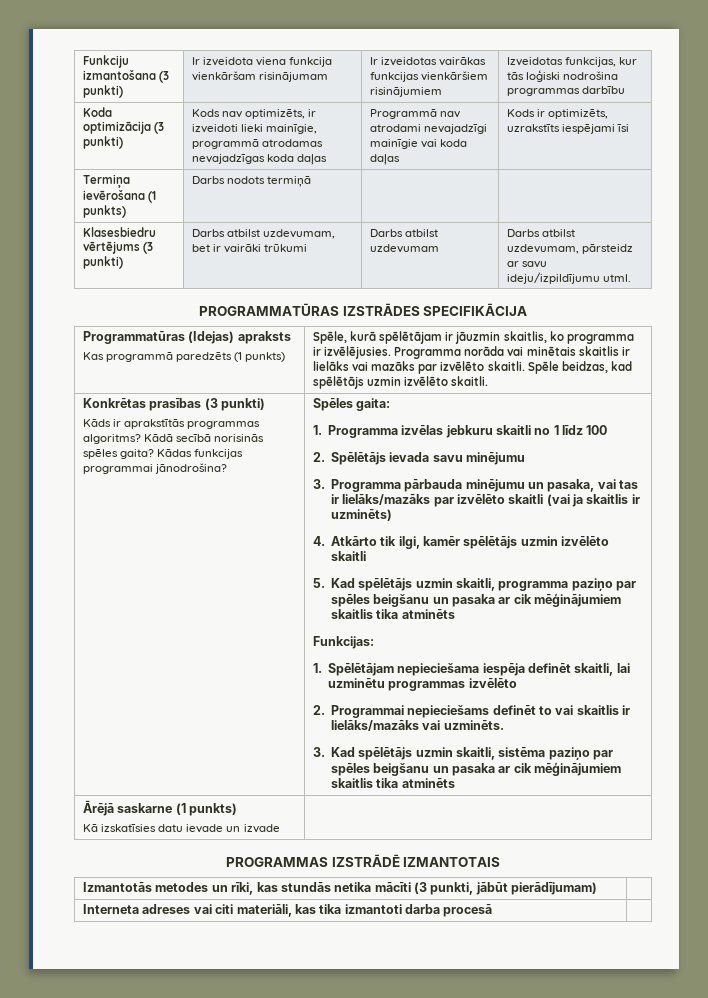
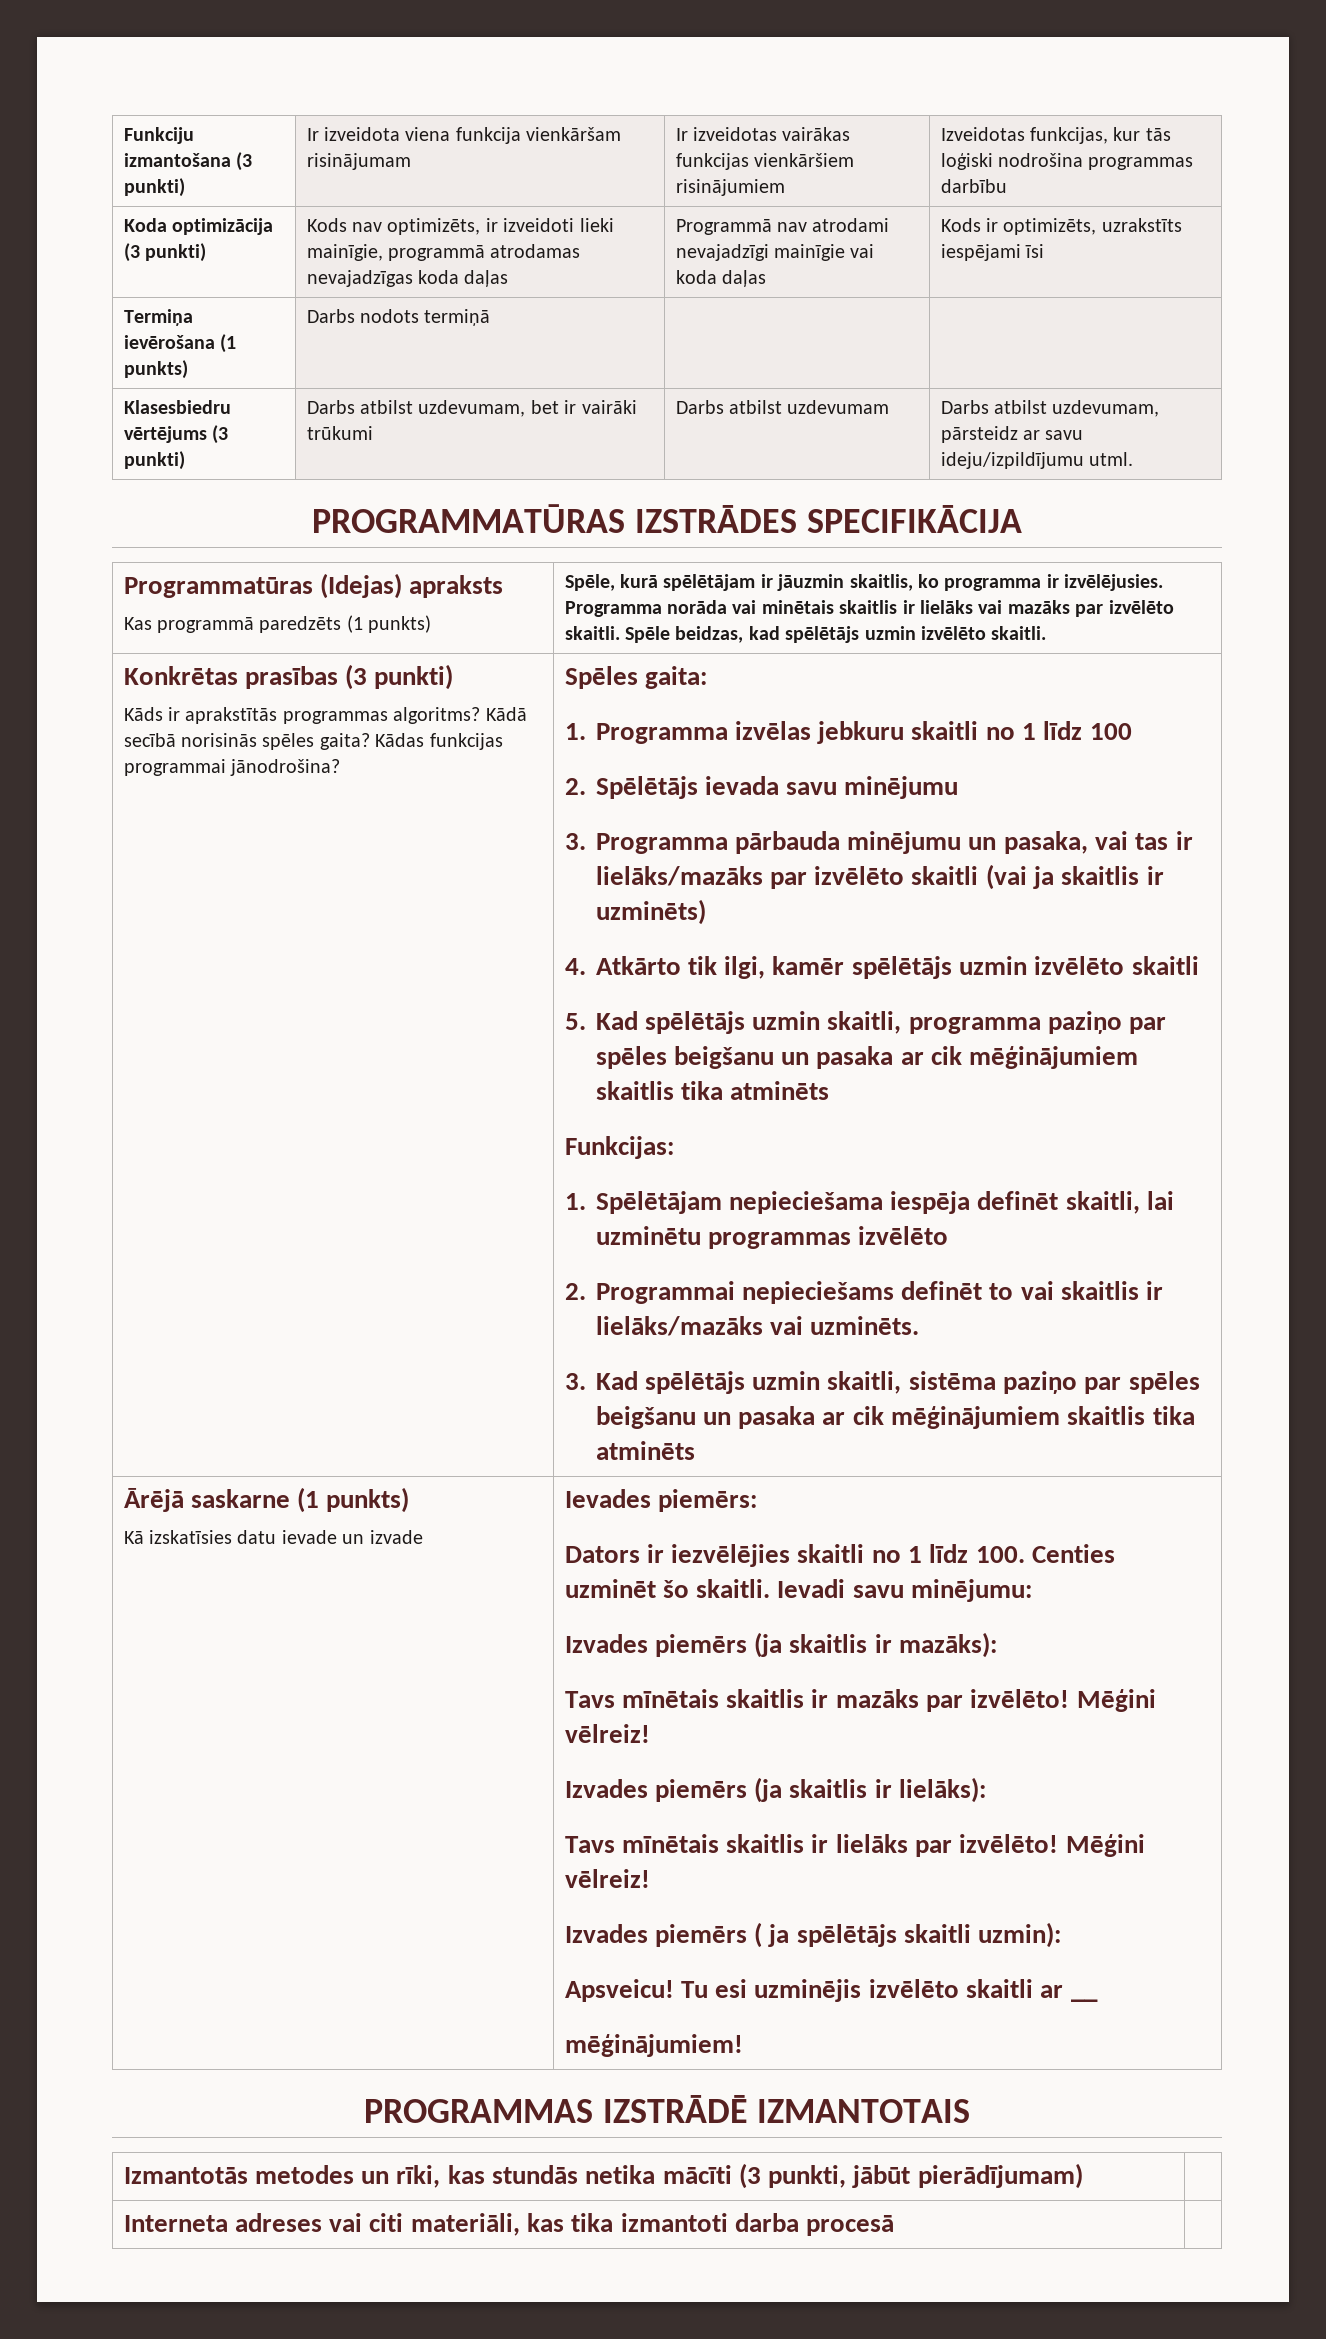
(280, 828) none -> [564,1489,757,1512] [564,1544,1115,1567] [564,1579,1033,1602] [564,1632,998,1658] [564,1689,1156,1712] [564,1724,650,1743] [564,1777,987,1803] [564,1834,1145,1857] [564,1869,650,1888] [564,1922,1062,1948] [564,1979,1064,2002] [1070,1998,1098,2002] [564,2034,743,2057] Ievades piemērs: // Dators ir iezvēlējies skaitli no 1 līdz 100. Centies uzminēt šo skaitli. Ievadi savu minējumu: // Izvades piemērs (ja skaitlis ir mazāks): // Tavs mīnētais skaitlis ir mazāks par izvēlēto! Mēģini vēlreiz! // Izvades piemērs (ja skaitlis ir lielāks): // Tavs mīnētais skaitlis ir lielāks par izvēlēto! Mēģini vēlreiz! // Izvades piemērs ( ja spēlētājs skaitli uzmin): // Apsveicu! Tu esi uzminējis izvēlēto skaitli ar __ // mēģinājumiem!

